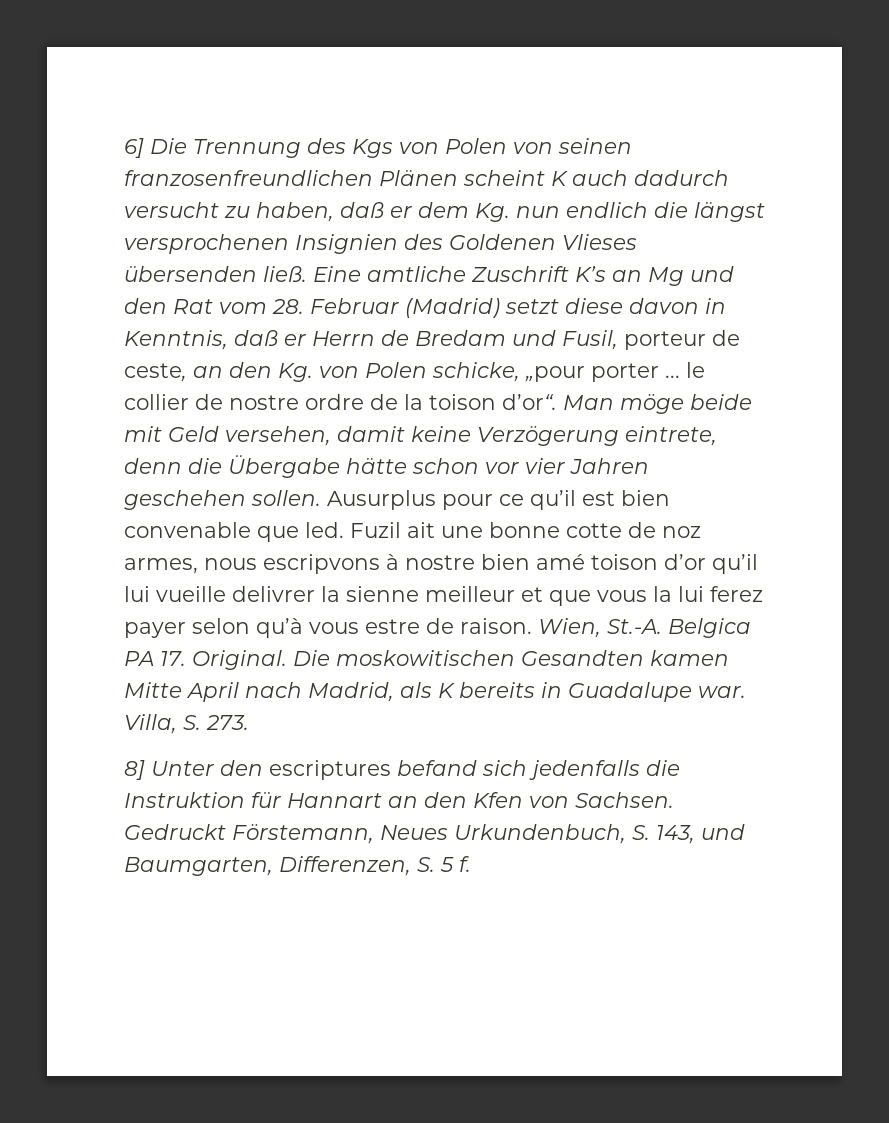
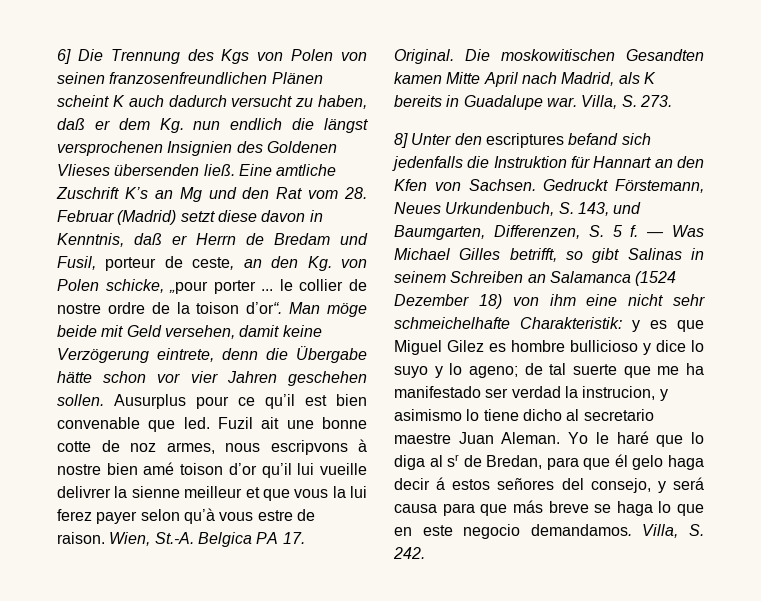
(471, 864) none -> [646,225,704,237] [394,248,704,263] [394,271,677,286] [394,294,705,309] [394,317,704,332] [394,340,704,355] [394,363,704,378] [394,386,668,401] [394,409,654,421] [394,431,704,447] [394,454,704,470] [394,477,704,493] [394,500,704,516] [394,524,704,539] [393,547,425,559] — Was Michael Gilles betrifft, so gibt Salinas in seinem Schreiben an Salamanca (1524 Dezember 18) von ihm eine nicht sehr schmeichelhafte Charakteristik: y es que Miguel Gilez es hombre bullicioso y dice lo suyo y lo ageno; de tal suerte que me ha manifestado ser verdad la instrucion, y asimismo lo tiene dicho al secretario maestre Juan Aleman. Yo le haré que lo diga al sr de Bredan, para que él gelo haga decir á estos señores del consejo, y será causa para que más breve se haga lo que en este negocio demandamos. Villa, S. 242.

